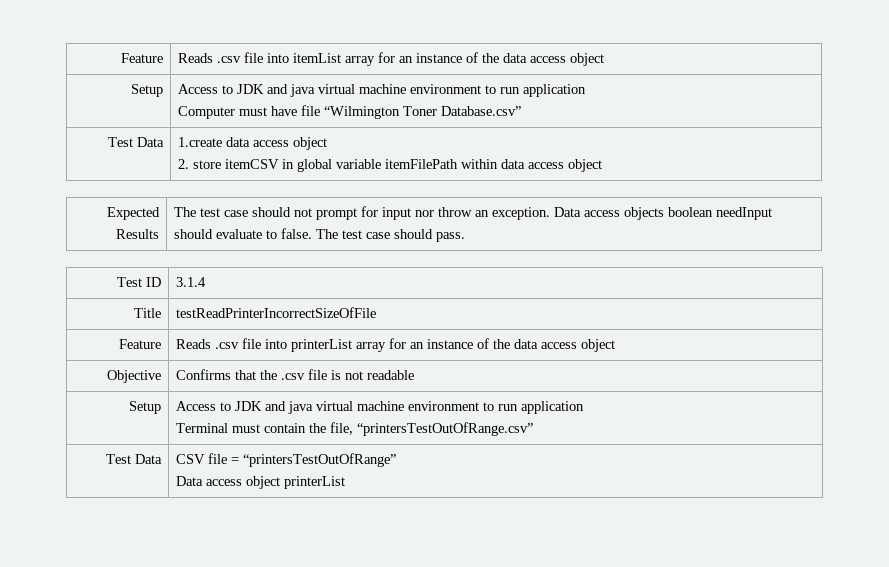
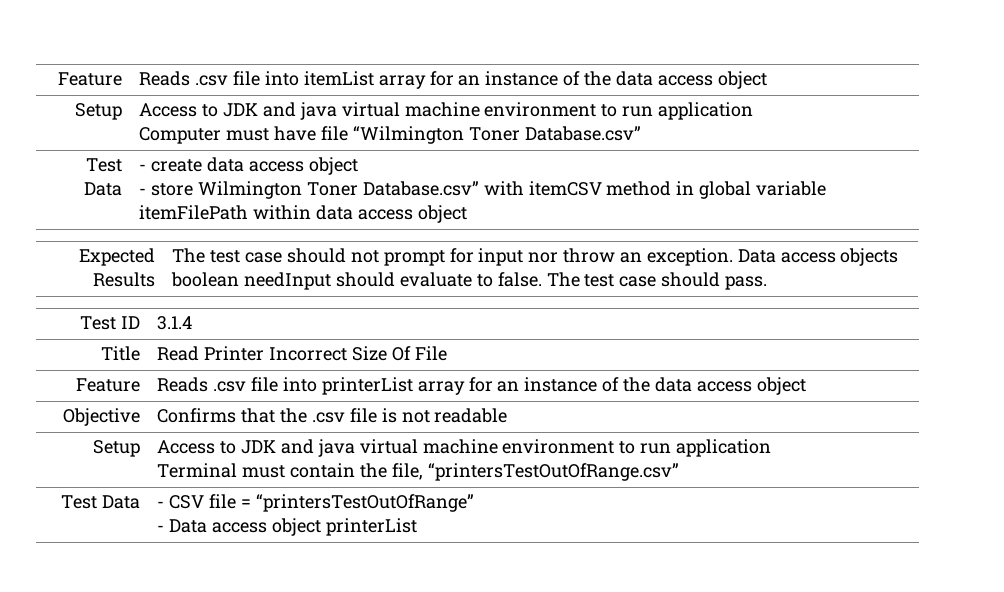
[178,137,328,150] [178,159,280,169] 1.create data access object // 2. store itemCSV -> [139,157,358,175] [139,181,672,199] - create data access object // - store Wilmington Toner Database.csv” with itemCSV method
[176,307,377,318] testReadPrinterIncorrectSizeOfFile -> [157,346,447,361] Read Printer Incorrect Size Of File
(162, 459) none -> [157,501,165,508] -
(397, 460) none -> [157,525,165,532] -

